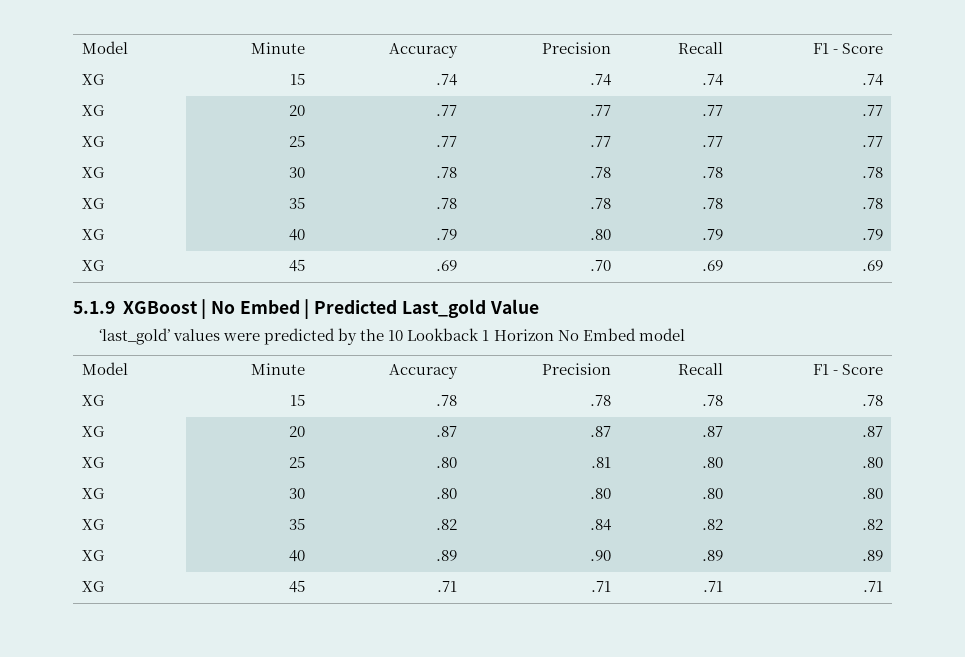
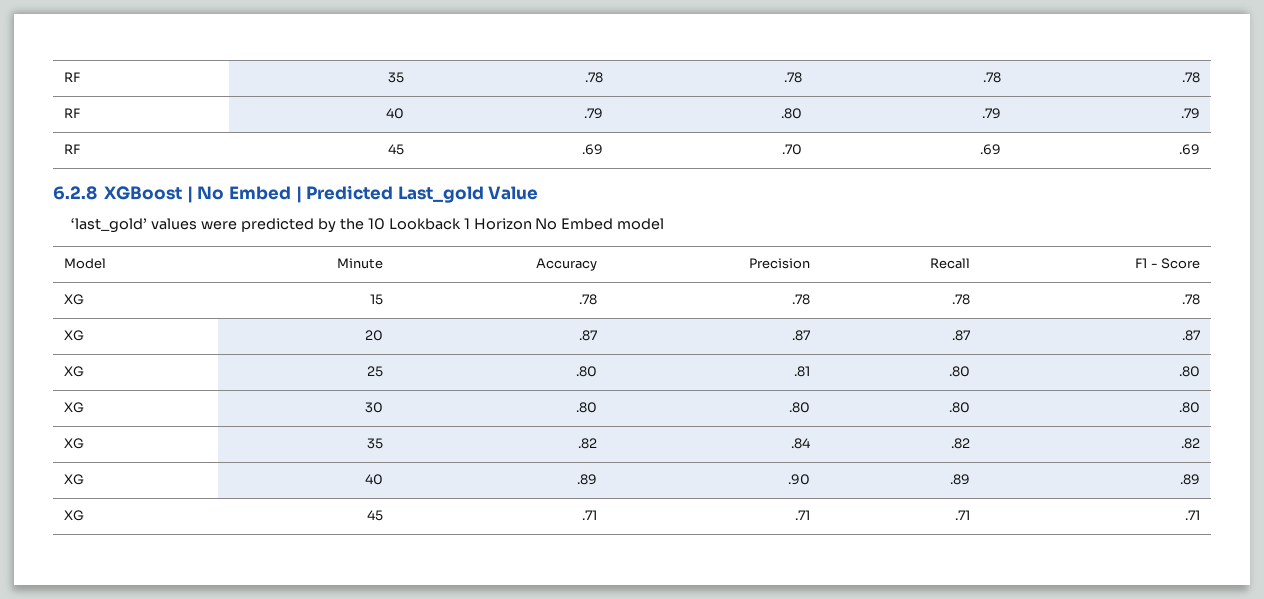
[81,41,128,54] [251,42,306,54] [389,43,459,58] [542,42,612,54] [678,42,724,54] [813,43,884,54] [81,74,104,85] [290,73,306,85] [436,74,458,86] [590,74,612,86] [702,74,724,86] [862,74,884,86] [81,105,104,116] [289,105,306,116] [436,105,458,116] [590,105,612,116] [702,105,724,116] [862,105,884,116] [81,136,104,147] [289,135,306,147] [436,136,458,147] [590,136,612,147] [702,136,724,147] [862,136,884,147] [81,167,104,178] [289,167,306,178] [436,167,458,178] [590,167,612,178] [702,167,724,178] [862,167,884,178] [81,198,104,209] Model | Minute | Accuracy | Precision | Recall | F1 - Score // XG | 15 | .74 | .74 | .74 | .74 // XG | 20 | .77 | .77 | .77 | .77 // XG | 25 | .77 | .77 | .77 | .77 // XG | 30 | .78 | .78 | .78 | .78 // XG -> [63,72,80,82] RF
[81,229,104,240] XG -> [63,108,80,118] RF
[81,260,104,271] XG -> [63,144,80,154] RF
[73,301,115,314] 5.1.9 -> [53,186,97,200] 6.2.8

